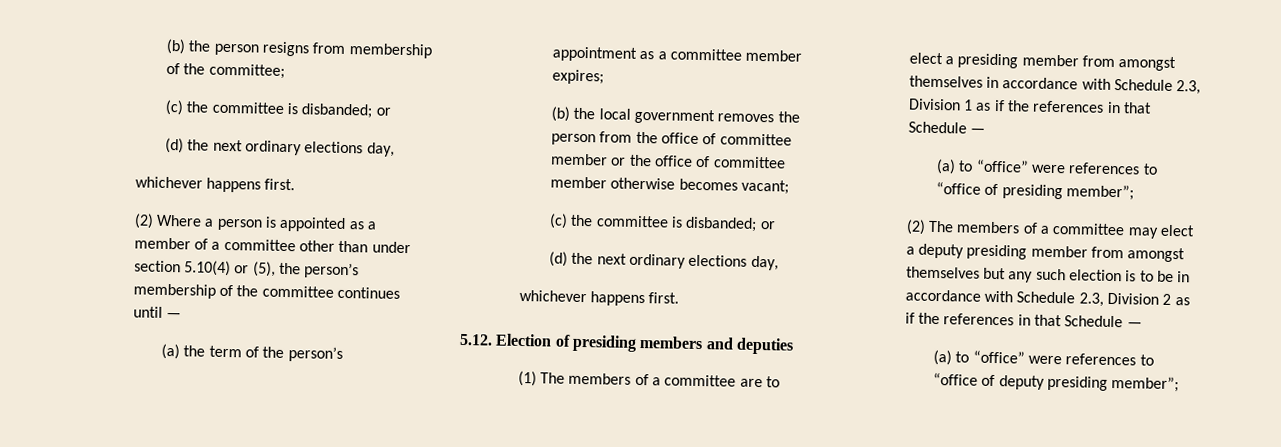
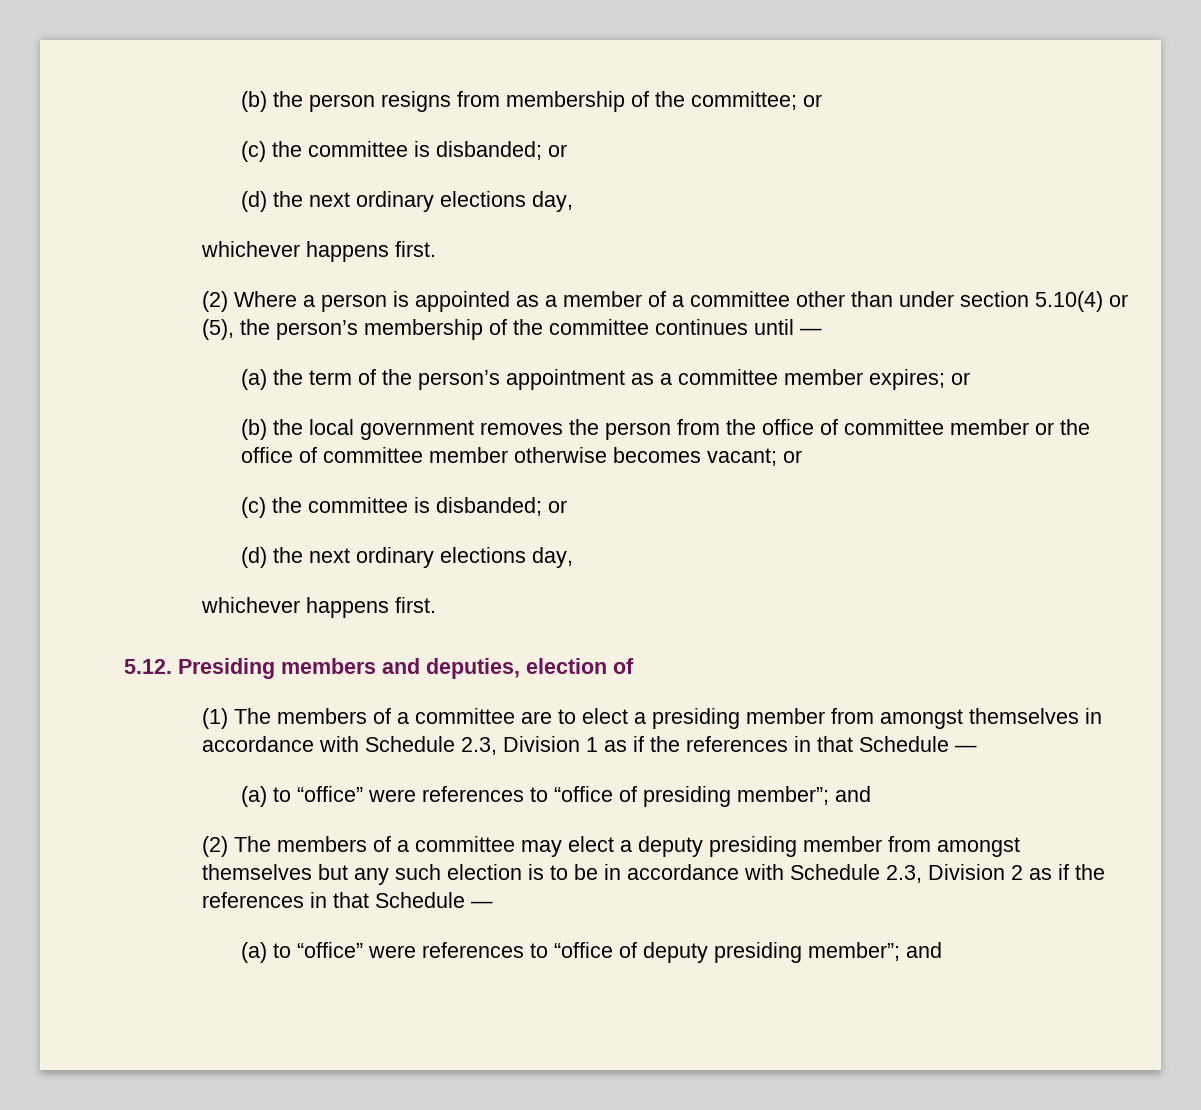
(285, 71) none -> [803,94,823,107] or
(605, 77) none -> [951,372,971,385] or
(790, 187) none -> [783,450,803,463] or
[495,333,794,355] Election of presiding members and deputies -> [178,658,634,679] Presiding members and deputies, election of
(1135, 192) none -> [835,786,872,802] and
(1180, 384) none -> [906,942,943,958] and

